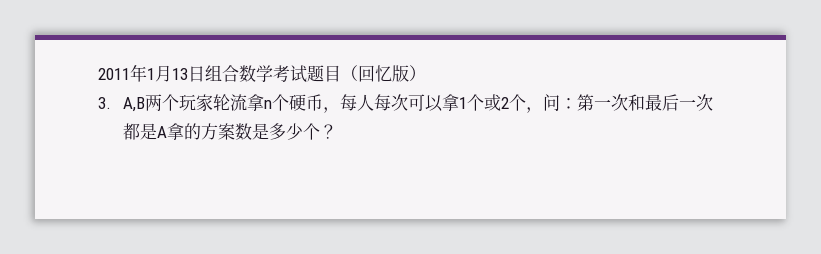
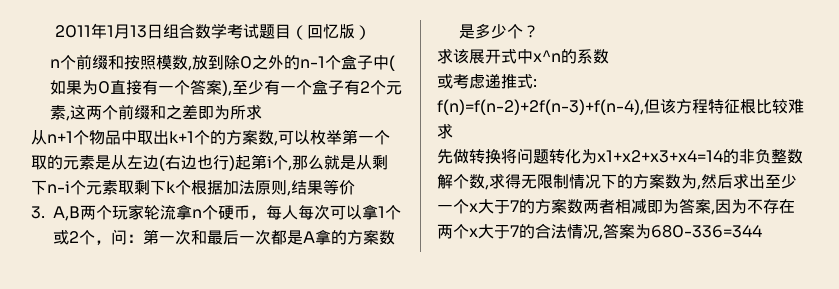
(426, 73) none -> [49,54,395,71] [49,79,402,96] [49,104,262,121] [31,129,390,146] [31,154,388,171] [31,179,355,196] // n个前缀和按照模数,放到除0之外的n-1个盒子中(如果为0直接有一个答案),至少有一个盒子有2个元素,这两个前缀和之差即为所求 // 从n+1个物品中取出k+1个的方案数,可以枚举第一个取的元素是从左边(右边也行)起第i个,那么就是从剩下n-i个元素取剩下k个根据加法原则,结果等价
(338, 131) none -> [437,48,609,64] [437,73,537,89] [437,99,804,115] [437,123,453,139] [437,148,803,164] [437,173,797,190] [437,198,795,215] [437,223,762,240] // 求该展开式中x^n的系数 // 或考虑递推式: // f(n)=f(n-2)+2f(n-3)+f(n-4),但该方程特征根比较难求 // 先做转换将问题转化为x1+x2+x3+x4=14的非负整数解个数,求得无限制情况下的方案数为,然后求出至少一个x大于7的方案数两者相减即为答案,因为不存在两个x大于7的合法情况,答案为680-336=344

